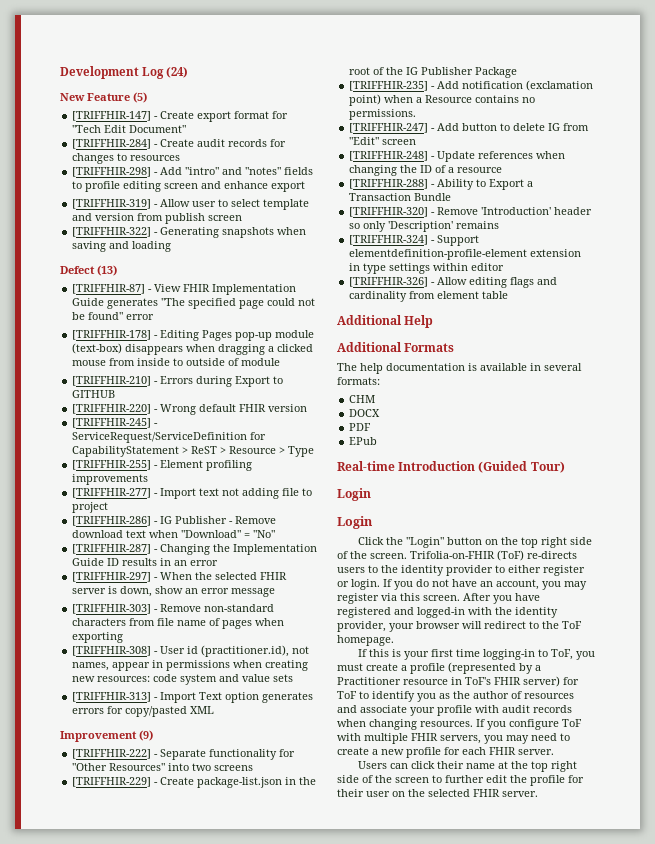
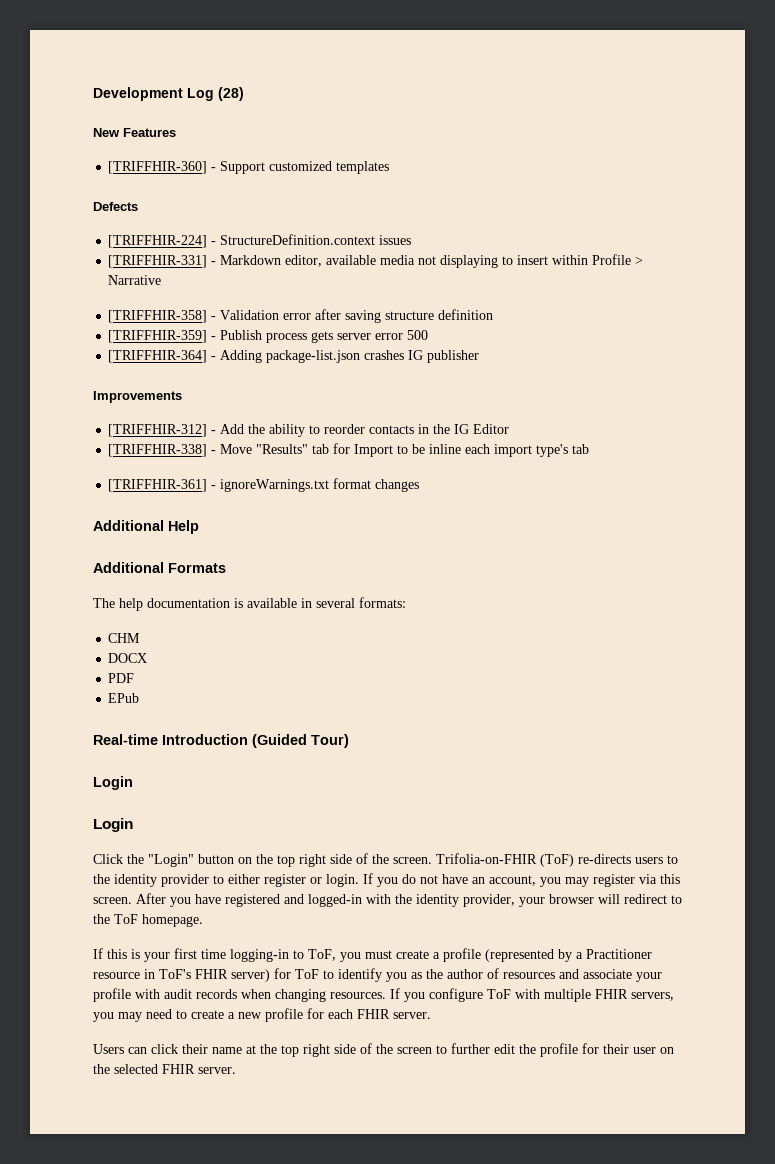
[166,67,189,78] (24) -> [218,87,244,101] (28)
[87,92,147,103] [72,111,289,122] [72,125,187,133] [72,139,287,149] [72,153,181,164] [72,167,314,177] [72,181,306,192] [72,199,310,210] [72,213,243,224] [72,227,307,238] [72,241,172,252] [60,265,117,276] [72,284,297,295] [72,298,316,309] [72,312,155,320] [72,330,315,341] [72,343,314,355] [72,358,281,366] [72,376,284,387] [72,390,116,398] [72,404,308,415] [72,418,159,428] [72,432,267,443] [72,446,315,457] [72,460,253,471] [72,474,149,485] [72,488,313,499] [72,502,109,513] [72,516,277,526] [72,530,276,538] [72,544,318,555] [72,558,219,566] [72,572,288,582] [72,586,276,597] [72,604,275,614] [72,618,285,629] [72,632,124,643] [72,645,310,657] [72,660,309,671] [72,674,294,685] [72,692,314,703] [72,706,215,717] [60,730,153,742] [72,749,296,760] [72,763,254,771] [72,777,317,788] [349,67,518,78] [349,80,594,91] [349,94,536,106] [349,109,417,120] [349,123,590,133] [349,137,417,145] [349,151,566,162] [349,165,503,176] [349,179,534,190] [349,193,452,201] [349,207,593,217] [349,221,500,232] [349,235,480,246] [349,249,582,260] [349,263,505,274] [349,277,558,288] [349,291,509,302] Feature (5) // [TRIFFHIR-147] - Create export format for "Tech Edit Document" // [TRIFFHIR-284] - Create audit records for changes to resources // [TRIFFHIR-298] - Add "intro" and "notes" fields to profile editing screen and enhance export // [TRIFFHIR-319] - Allow user to select template and version from publish screen // [TRIFFHIR-322] - Generating snapshots when saving and loading // Defect (13) // [TRIFFHIR-87] - View FHIR Implementation Guide generates "The specified page could not be found" error // [TRIFFHIR-178] - Editing Pages pop-up module (text-box) disappears when dragging a clicked mouse from inside to outside of module // [TRIFFHIR-210] - Errors during Export to GITHUB // [TRIFFHIR-220] - Wrong default FHIR version // [TRIFFHIR-245] - ServiceRequest/ServiceDefinition for CapabilityStatement > ReST > Resource > Type // [TRIFFHIR-255] - Element profiling improvements // [TRIFFHIR-277] - Import text not adding file to project // [TRIFFHIR-286] - IG Publisher - Remove download text when "Download" = "No" // [TRIFFHIR-287] - Changing the Implementation Guide ID results in an error // [TRIFFHIR-297] - When the selected FHIR server is down, show an error message // [TRIFFHIR-303] - Remove non-standard characters from file name of pages when exporting // [TRIFFHIR-308] - User id (practitioner.id), not names, appear in permissions when creating new resources: code system and value sets // [TRIFFHIR-313] - Import Text option generates errors for copy/pasted XML // Improvement (9) // [TRIFFHIR-222] - Separate functionality for "Other Resources" into two screens // [TRIFFHIR-229] - Create package-list.json in the root of the IG Publisher Package // [TRIFFHIR-235] - Add notification (exclamation point) when a Resource contains no permissions. // [TRIFFHIR-247] - Add button to delete IG from "Edit" screen // [TRIFFHIR-248] - Update references when changing the ID of a resource // [TRIFFHIR-288] - Ability to Export a Transaction Bundle // [TRIFFHIR-320] - Remove 'Introduction' header so only 'Description' remains // [TRIFFHIR-324] - Support elementdefinition-profile-element extension in type settings within editor // [TRIFFHIR-326] - Allow editing flags and cardinality from element table -> [123,128,176,137] [108,161,390,174] [93,202,138,211] [108,234,412,248] [108,254,644,268] [108,275,162,285] [108,309,494,323] [108,330,429,343] [108,350,480,363] [93,391,182,403] [108,424,510,437] [108,443,590,457] [108,478,420,492] Features // [TRIFFHIR-360] - Support customized templates // Defects // [TRIFFHIR-224] - StructureDefinition.context issues // [TRIFFHIR-331] - Markdown editor, available media not displaying to insert within Profile > Narrative // [TRIFFHIR-358] - Validation error after saving structure definition // [TRIFFHIR-359] - Publish process gets server error 500 // [TRIFFHIR-364] - Adding package-list.json crashes IG publisher // Improvements // [TRIFFHIR-312] - Add the ability to reorder contacts in the IG Editor // [TRIFFHIR-338] - Move "Results" tab for Import to be inline each import type's tab // [TRIFFHIR-361] - ignoreWarnings.txt format changes

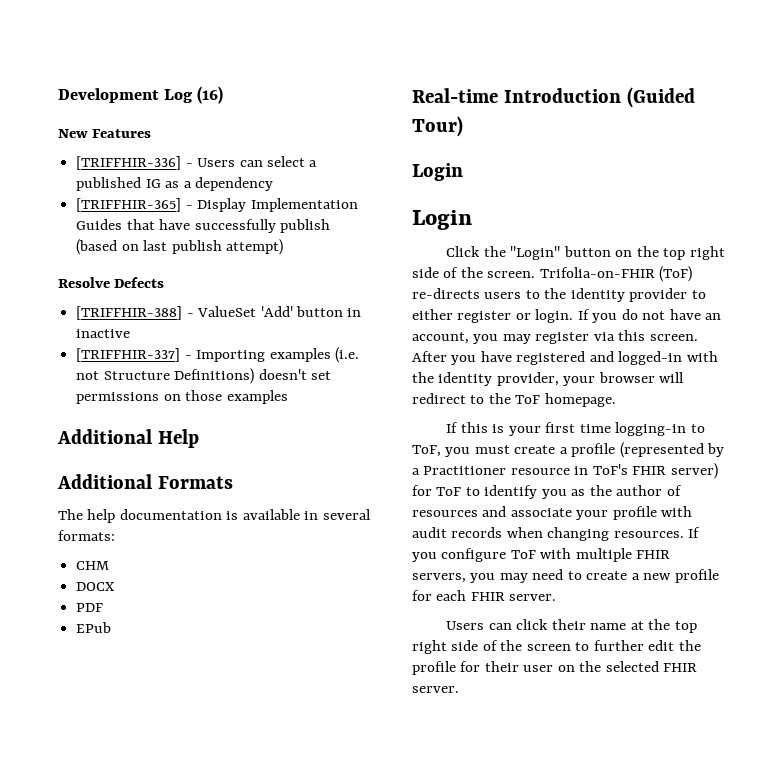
[218,87,244,101] (28) -> [197,86,224,104] (16)
[108,161,390,174] [93,202,138,211] [108,234,412,248] [108,254,644,268] [108,275,162,285] [108,309,494,323] [108,330,429,343] [108,350,480,363] [93,391,182,403] [108,424,510,437] [108,443,590,457] [108,478,420,492] [TRIFFHIR-360] - Support customized templates // Defects // [TRIFFHIR-224] - StructureDefinition.context issues // [TRIFFHIR-331] - Markdown editor, available media not displaying to insert within Profile > Narrative // [TRIFFHIR-358] - Validation error after saving structure definition // [TRIFFHIR-359] - Publish process gets server error 500 // [TRIFFHIR-364] - Adding package-list.json crashes IG publisher // Improvements // [TRIFFHIR-312] - Add the ability to reorder contacts in the IG Editor // [TRIFFHIR-338] - Move "Results" tab for Import to be inline each import type's tab // [TRIFFHIR-361] - ignoreWarnings.txt format changes -> [76,156,318,170] [76,177,273,191] [76,198,358,212] [76,219,330,233] [76,239,283,255] [58,277,165,288] [76,306,362,320] [76,329,131,338] [76,347,359,363] [76,368,331,384] [76,390,288,404] [TRIFFHIR-336] - Users can select a published IG as a dependency // [TRIFFHIR-365] - Display Implementation Guides that have successfully publish (based on last publish attempt) // Resolve Defects // [TRIFFHIR-388] - ValueSet 'Add' button in inactive // [TRIFFHIR-337] - Importing examples (i.e. not Structure Definitions) doesn't set permissions on those examples

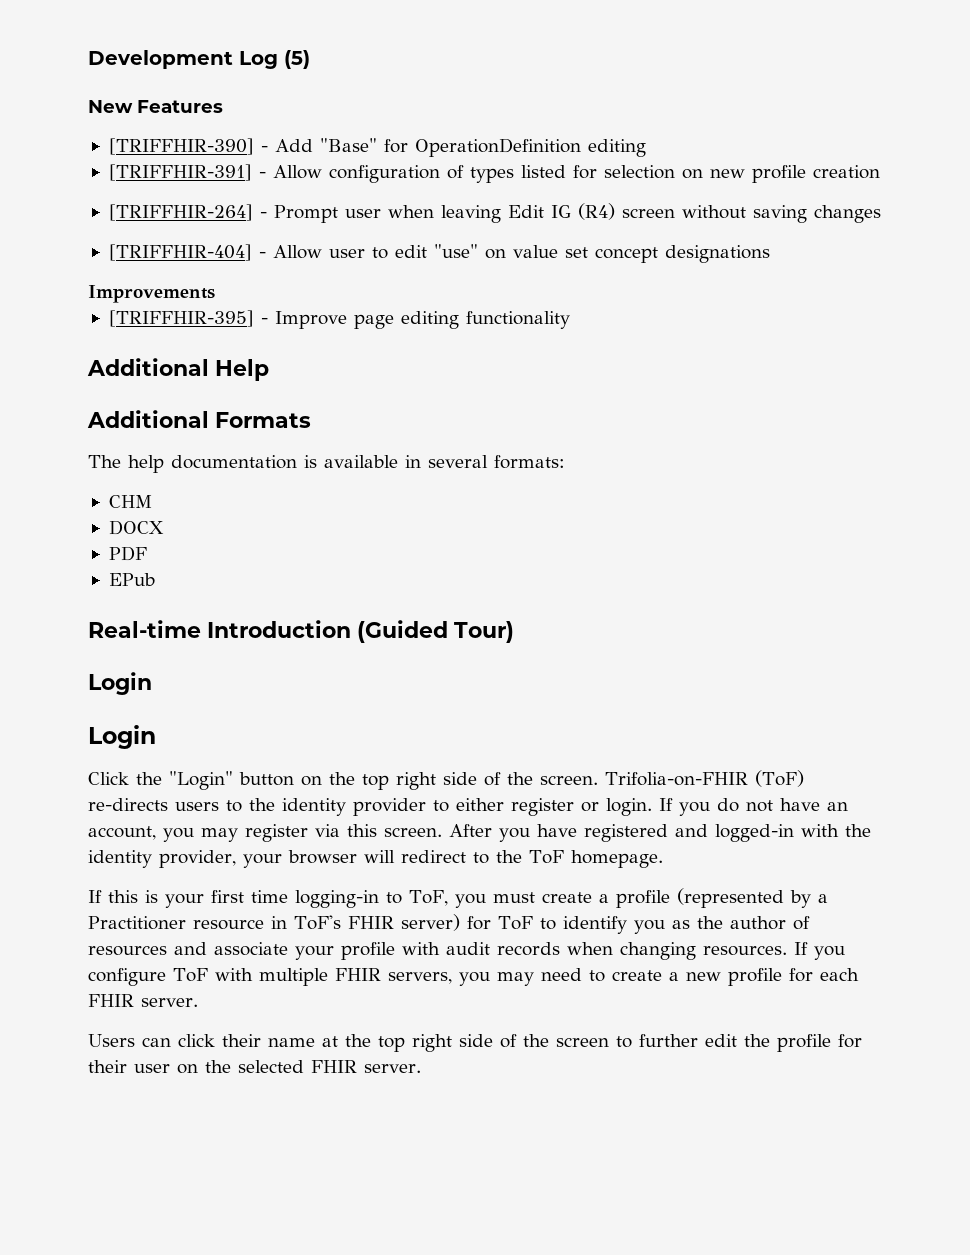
[197,86,224,104] (16) -> [284,50,310,69] (5)
[76,156,318,170] [76,177,273,191] [76,198,358,212] [76,219,330,233] [76,239,283,255] [58,277,165,288] [76,306,362,320] [76,329,131,338] [76,347,359,363] [76,368,331,384] [76,390,288,404] [TRIFFHIR-336] - Users can select a published IG as a dependency // [TRIFFHIR-365] - Display Implementation Guides that have successfully publish (based on last publish attempt) // Resolve Defects // [TRIFFHIR-388] - ValueSet 'Add' button in inactive // [TRIFFHIR-337] - Importing examples (i.e. not Structure Definitions) doesn't set permissions on those examples -> [108,138,646,157] [108,164,880,183] [108,203,881,223] [108,244,770,263] [88,285,215,303] [108,310,570,329] [TRIFFHIR-390] - Add "Base" for OperationDefinition editing // [TRIFFHIR-391] - Allow configuration of types listed for selection on new profile creation // [TRIFFHIR-264] - Prompt user when leaving Edit IG (R4) screen without saving changes // [TRIFFHIR-404] - Allow user to edit "use" on value set concept designations // Improvements // [TRIFFHIR-395] - Improve page editing functionality

